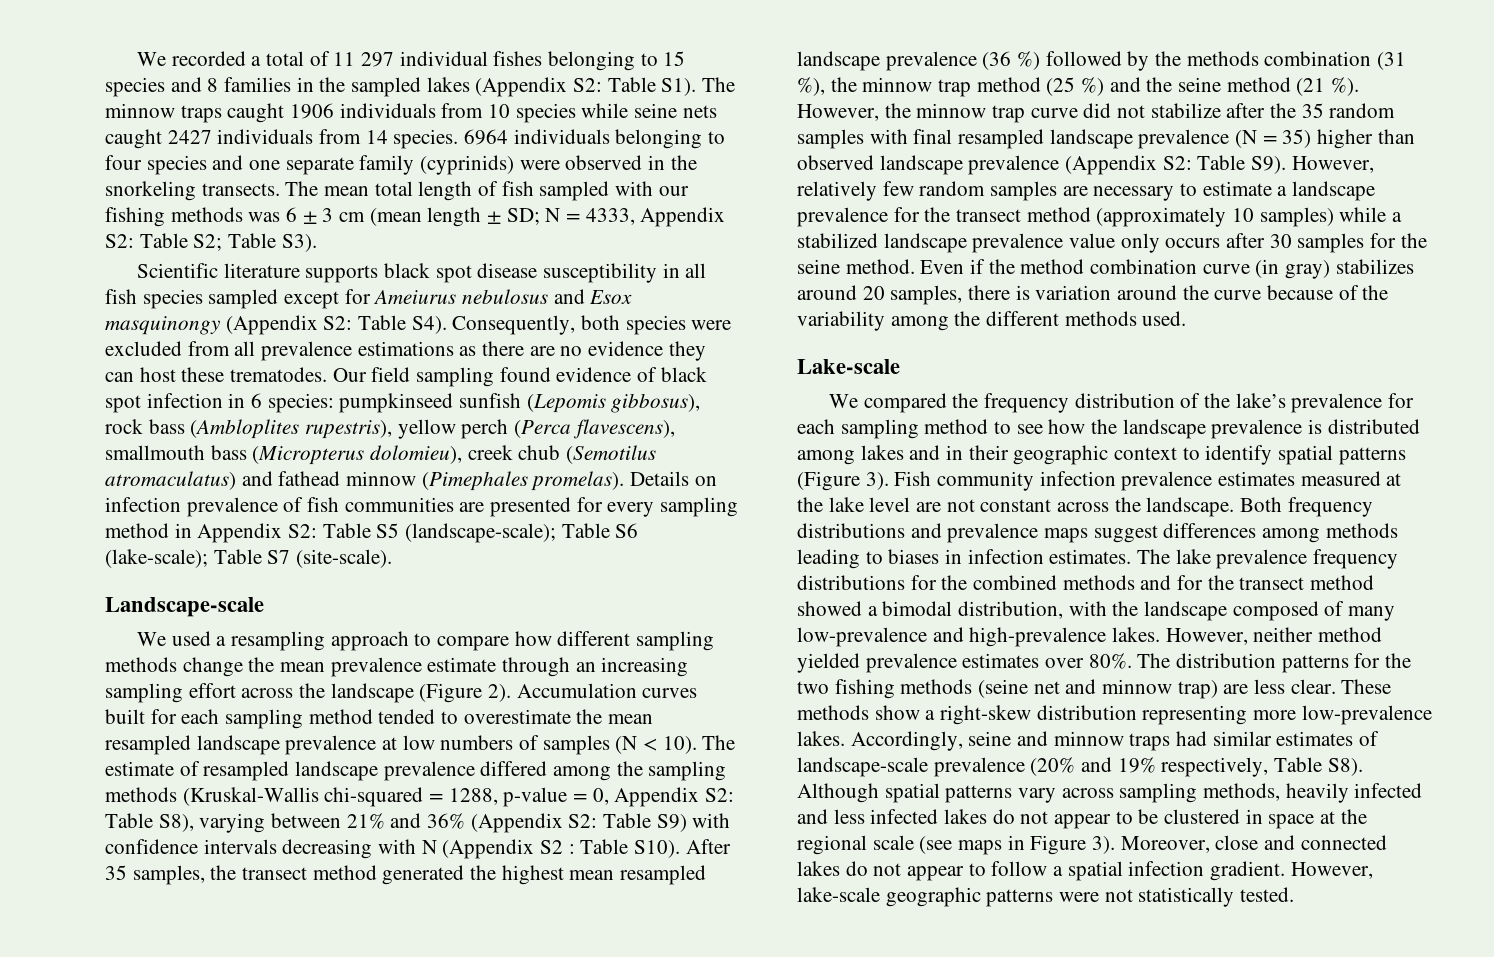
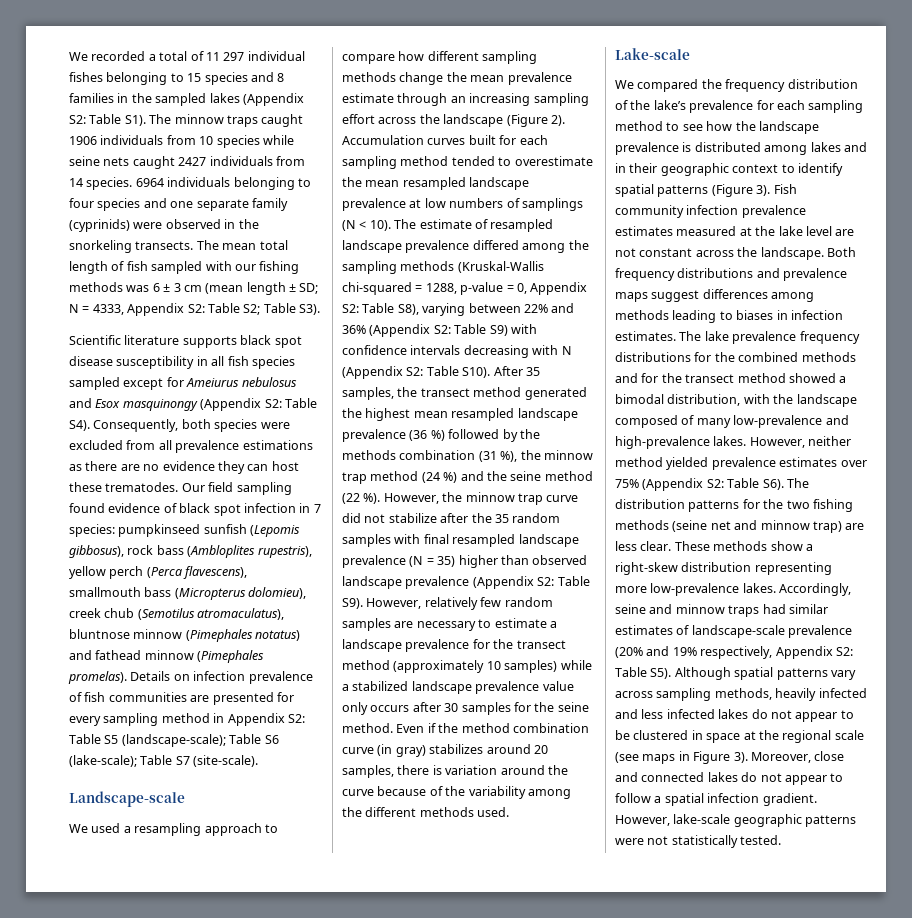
[251,393,263,408] 6 -> [313,504,321,513] 7
[105,471,236,490] atromaculatus) -> [197,608,285,620] [69,629,301,642] atromaculatus), bluntnose minnow (Pimephales notatus)
[542,735,610,755] samples -> [521,198,583,211] samplings
[346,813,385,829] 21% -> [523,304,548,313] 22%
[540,840,575,854] S2 : -> [406,367,424,376] S2:
[1046,77,1076,96] (25 -> [421,472,440,483] (24
[1296,78,1326,96] (21 -> [342,493,360,504] (22
[1088,653,1132,669] 80%. -> [615,478,784,491] 75% (Appendix S2: Table S6).
[1274,757,1363,776] Table S8). -> [775,646,853,659] [615,667,672,679] Appendix S2: Table S5).

